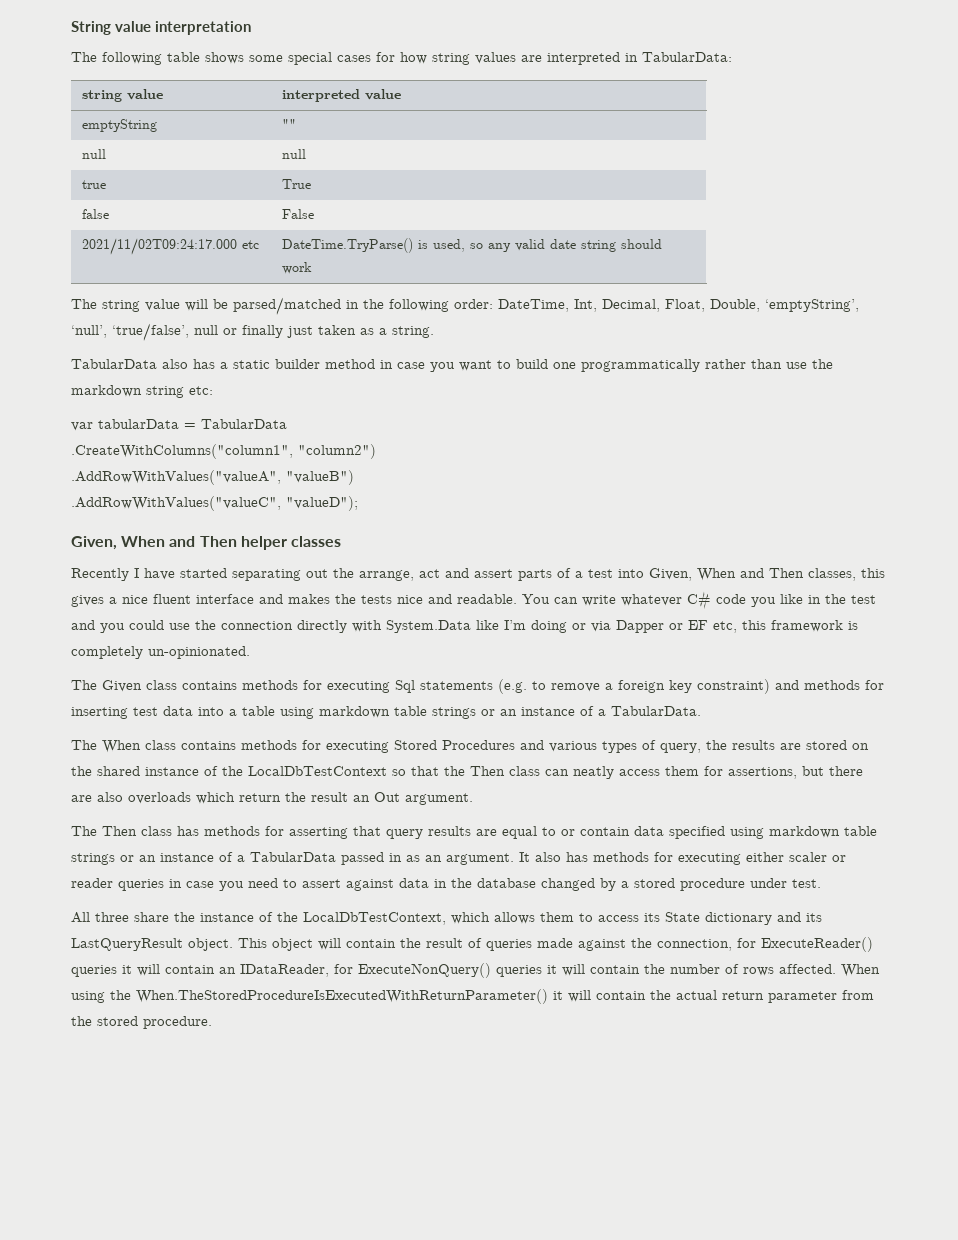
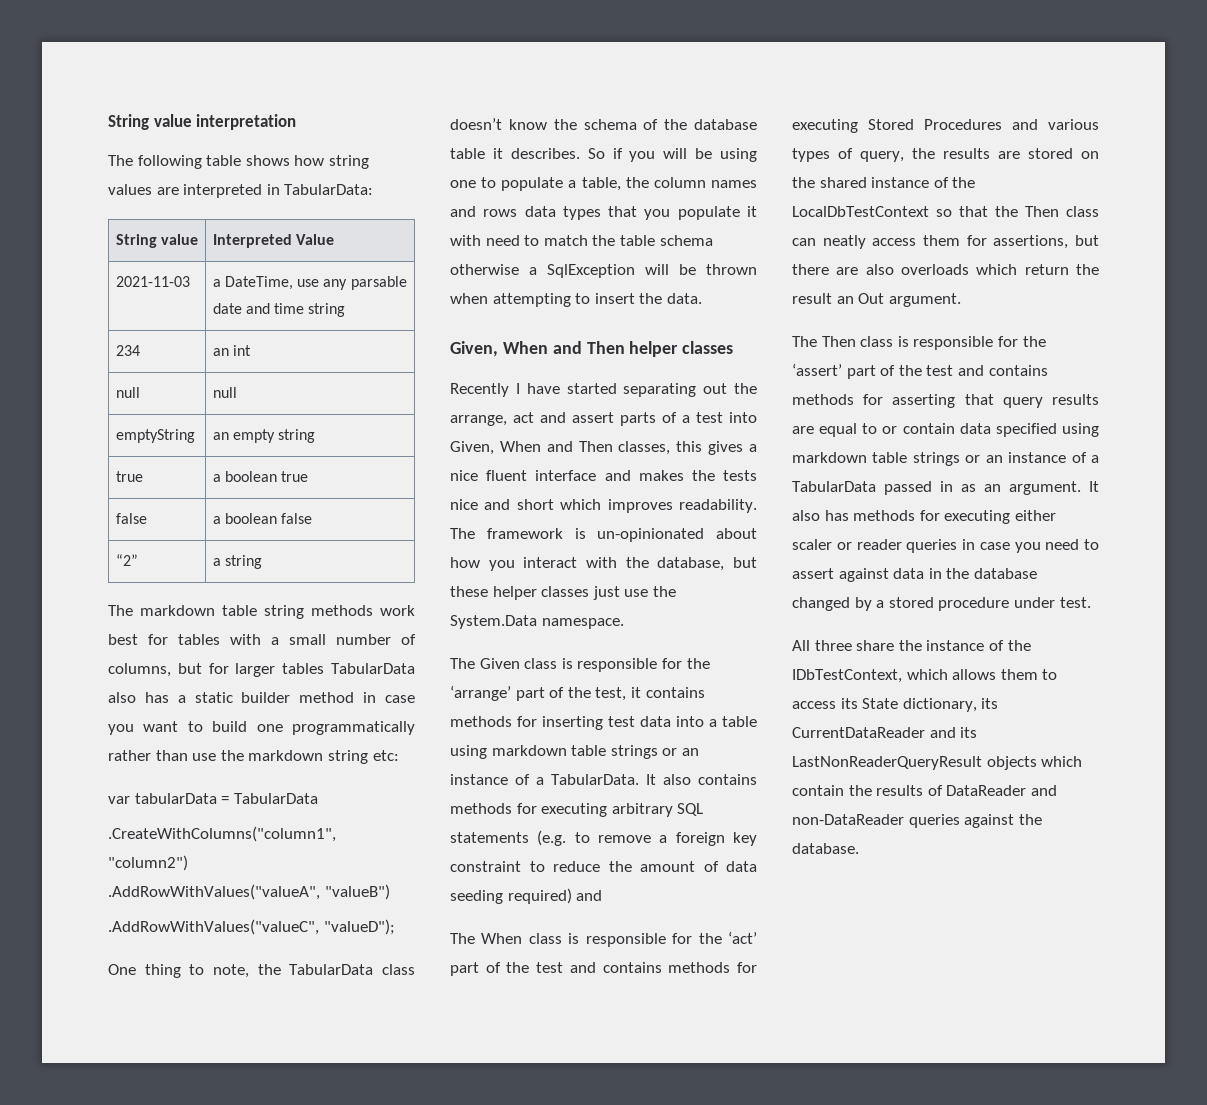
[249,52,395,65] some special cases for -> (290, 160) none
[82,90,123,102] string -> [115,234,157,248] String
[282,89,402,102] [82,119,158,132] [282,119,297,129] [82,149,107,159] [282,149,307,159] [82,180,107,189] [282,179,312,189] [82,209,110,219] [282,209,315,219] [82,238,260,255] [282,238,663,253] [282,262,313,274] [71,297,859,315] [71,323,434,341] interpreted value // emptyString | "" // null | null // true | True // false | False // 2021/11/02T09:24:17.000 etc | DateTime.TryParse() is used, so any valid date string should work // The string value will be parsed/matched in the following order: DateTime, Int, Decimal, Float, Double, ‘emptyString’, ‘null’, ‘true/false’, null or finally just taken as a string. // -> [212,234,335,248] [115,276,190,287] [212,276,407,290] [212,303,346,317] [115,345,140,356] [212,345,252,356] [115,387,140,398] [212,387,237,398] [115,429,195,443] [212,429,316,443] [115,471,143,482] [212,471,309,482] [115,513,147,524] [212,513,313,524] [115,554,138,566] [212,555,263,569] [108,605,415,619] [108,634,416,645] [108,663,325,677] Interpreted Value // 2021-11-03 | a DateTime, use any parsable date and time string // 234 | an int // null | null // emptyString | an empty string // true | a boolean true // false | a boolean false // “2” | a string // The markdown table string methods work best for tables with a small number of columns, but for larger tables
(358, 503) none -> [108,964,415,978] [450,118,757,130] [450,148,757,162] [450,177,757,191] [450,206,757,220] [450,235,713,246] [450,264,757,278] [450,293,702,307] // One thing to note, the TabularData class doesn’t know the schema of the database table it describes. So if you will be using one to populate a table, the column names and rows data types that you populate it with need to match the table schema otherwise a SqlException will be thrown when attempting to insert the data.
[457,591,876,610] [71,620,858,633] [71,646,250,659] [71,679,799,694] readable. You can write whatever C# code you like in the test and you could use the connection directly with System.Data like I’m doing or via Dapper or EF etc, this framework is completely un-opinionated. // The Given class contains methods for executing Sql statements (e.g. to remove a foreign key constraint) and -> [516,499,757,513] [450,528,757,542] [450,557,757,571] [450,586,676,600] [450,615,624,629] [450,658,710,672] [450,685,705,701] short which improves readability. The framework is un-opinionated about how you interact with the database, but these helper classes just use the System.Data namespace. // The Given class is responsible for the ‘arrange’ part of the test, it contains
[71,740,176,753] // The When class -> [646,774,757,785] [450,803,704,817] [450,830,757,846] [450,861,757,872] [450,888,603,904] [450,931,757,947] [450,962,596,976] It also contains methods for executing arbitrary SQL statements (e.g. to remove a foreign key constraint to reduce the amount of data seeding required) and // The When class is responsible for the ‘act’ part of the test and
[177,826,199,836] has -> [897,336,1046,350] [792,363,1048,379] is responsible for the ‘assert’ part of the test and contains
[303,912,446,925] LocalDbTestContext, -> [792,669,902,683] IDbTestContext,
[705,912,822,925] [71,937,873,952] [71,963,880,978] [71,989,874,1004] [71,1016,212,1029] dictionary and its LastQueryResult object. This object will contain the result of queries made against the connection, for ExecuteReader() queries it will contain an IDataReader, for ExecuteNonQuery() queries it will contain the number of rows affected. When using the When.TheStoredProcedureIsExecutedWithReturnParameter() it will contain the actual return parameter from the stored procedure. -> [902,698,999,712] [792,727,978,738] [792,756,1083,770] [792,785,1057,796] [792,814,1042,828] [792,843,859,854] dictionary, its CurrentDataReader and its LastNonReaderQueryResult objects which contain the results of DataReader and non-DataReader queries against the database.

